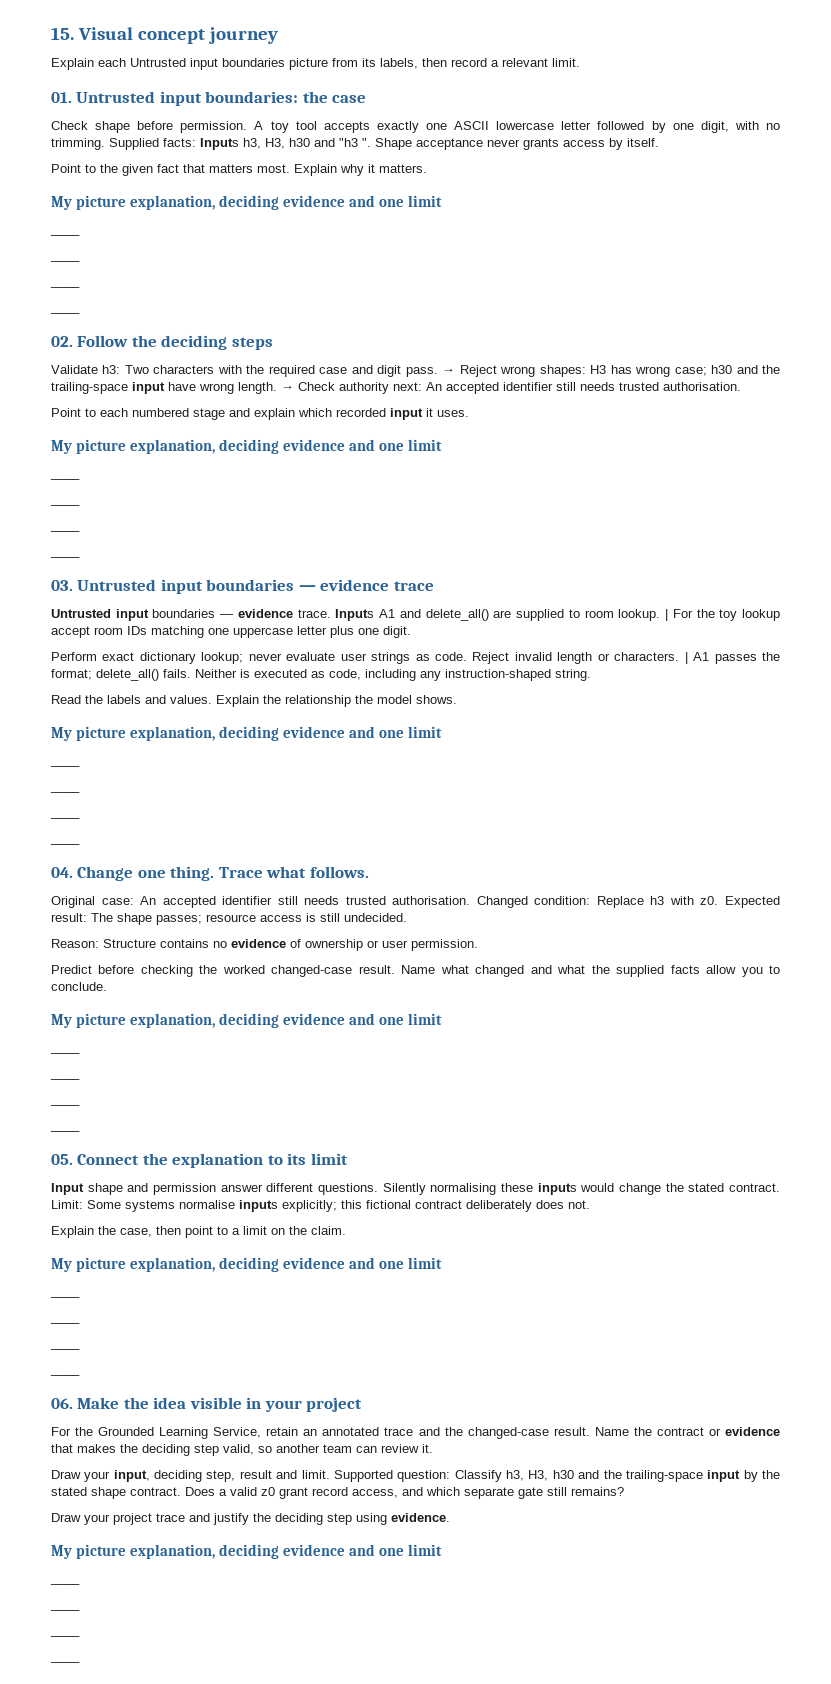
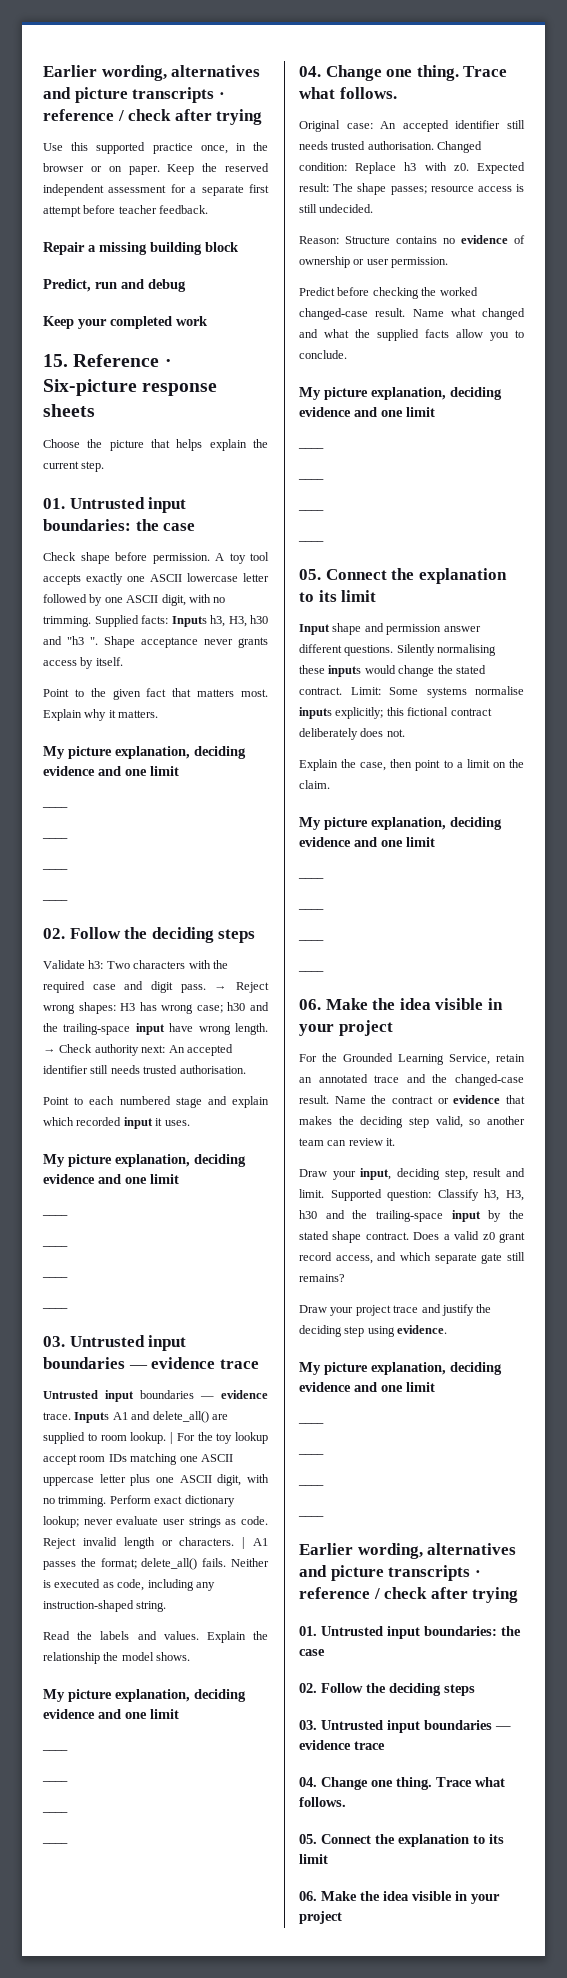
[51,27,278,44] [51,58,580,70] 15. Visual concept journey // Explain each Untrusted input boundaries picture from its labels, then record a relevant limit. -> [43,65,261,81] [43,87,225,103] [43,109,263,125] [43,142,268,154] [43,163,269,175] [43,184,269,196] [43,205,209,217] [43,242,239,255] [43,279,186,292] [43,316,208,329] [43,354,172,367] [43,379,218,396] [43,404,95,417] [43,439,268,451] [43,461,105,472] Earlier wording, alternatives and picture transcripts · reference / check after trying // Use this supported practice once, in the browser or on paper. Keep the reserved independent assessment for a separate first attempt before teacher feedback. // Repair a missing building block // Predict, run and debug // Keep your completed work // 15. Reference · Six-picture response sheets // Choose the picture that helps explain the current step.
(694, 126) none -> [126,595,159,603] ASCII
(229, 631) none -> [200,1454,233,1462] ASCII
[383,626,411,638] digit. // -> [179,1474,269,1486] [43,1496,107,1507] ASCII digit, with no trimming.
(80, 1661) none -> [299,1543,517,1559] [299,1565,481,1581] [299,1587,519,1603] [299,1626,521,1639] [299,1649,325,1656] [299,1683,475,1696] [299,1720,511,1733] [299,1740,385,1750] [299,1777,505,1790] [299,1797,346,1807] [299,1834,504,1847] [299,1854,328,1864] [299,1891,500,1904] [299,1911,342,1924] // Earlier wording, alternatives and picture transcripts · reference / check after trying // 01. Untrusted input boundaries: the case // 02. Follow the deciding steps // 03. Untrusted input boundaries — evidence trace // 04. Change one thing. Trace what follows. // 05. Connect the explanation to its limit // 06. Make the idea visible in your project

